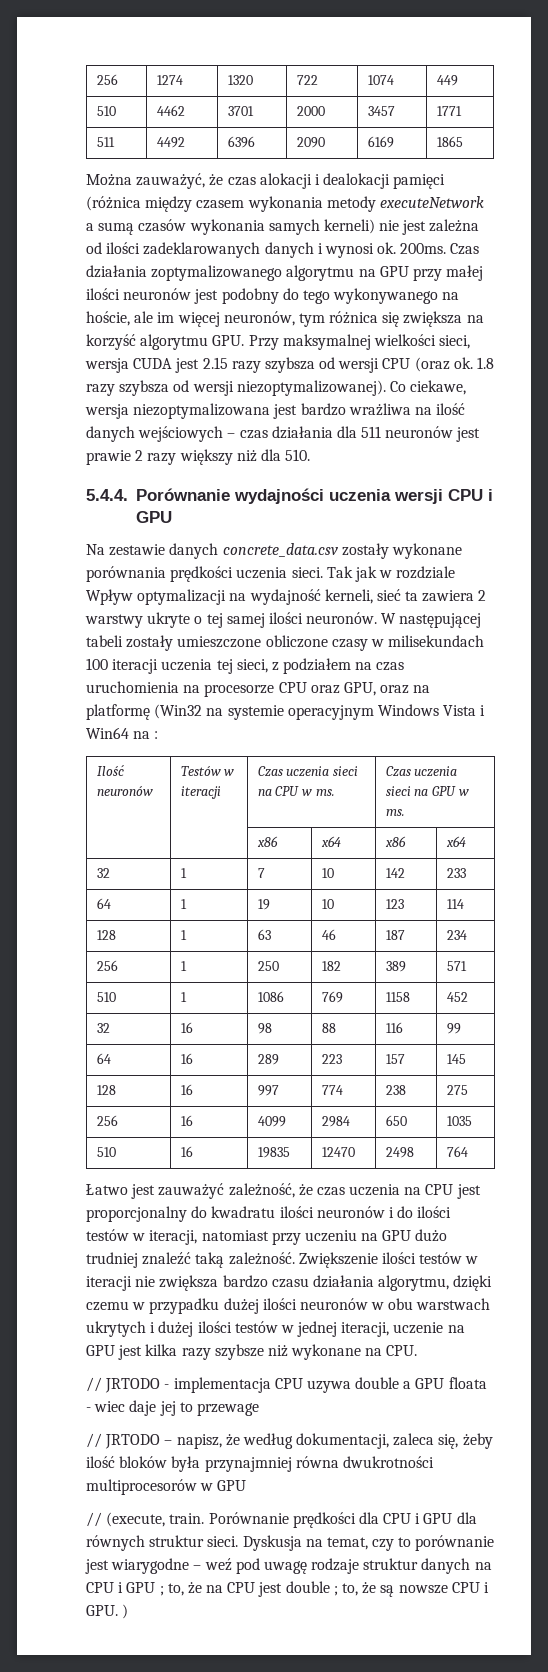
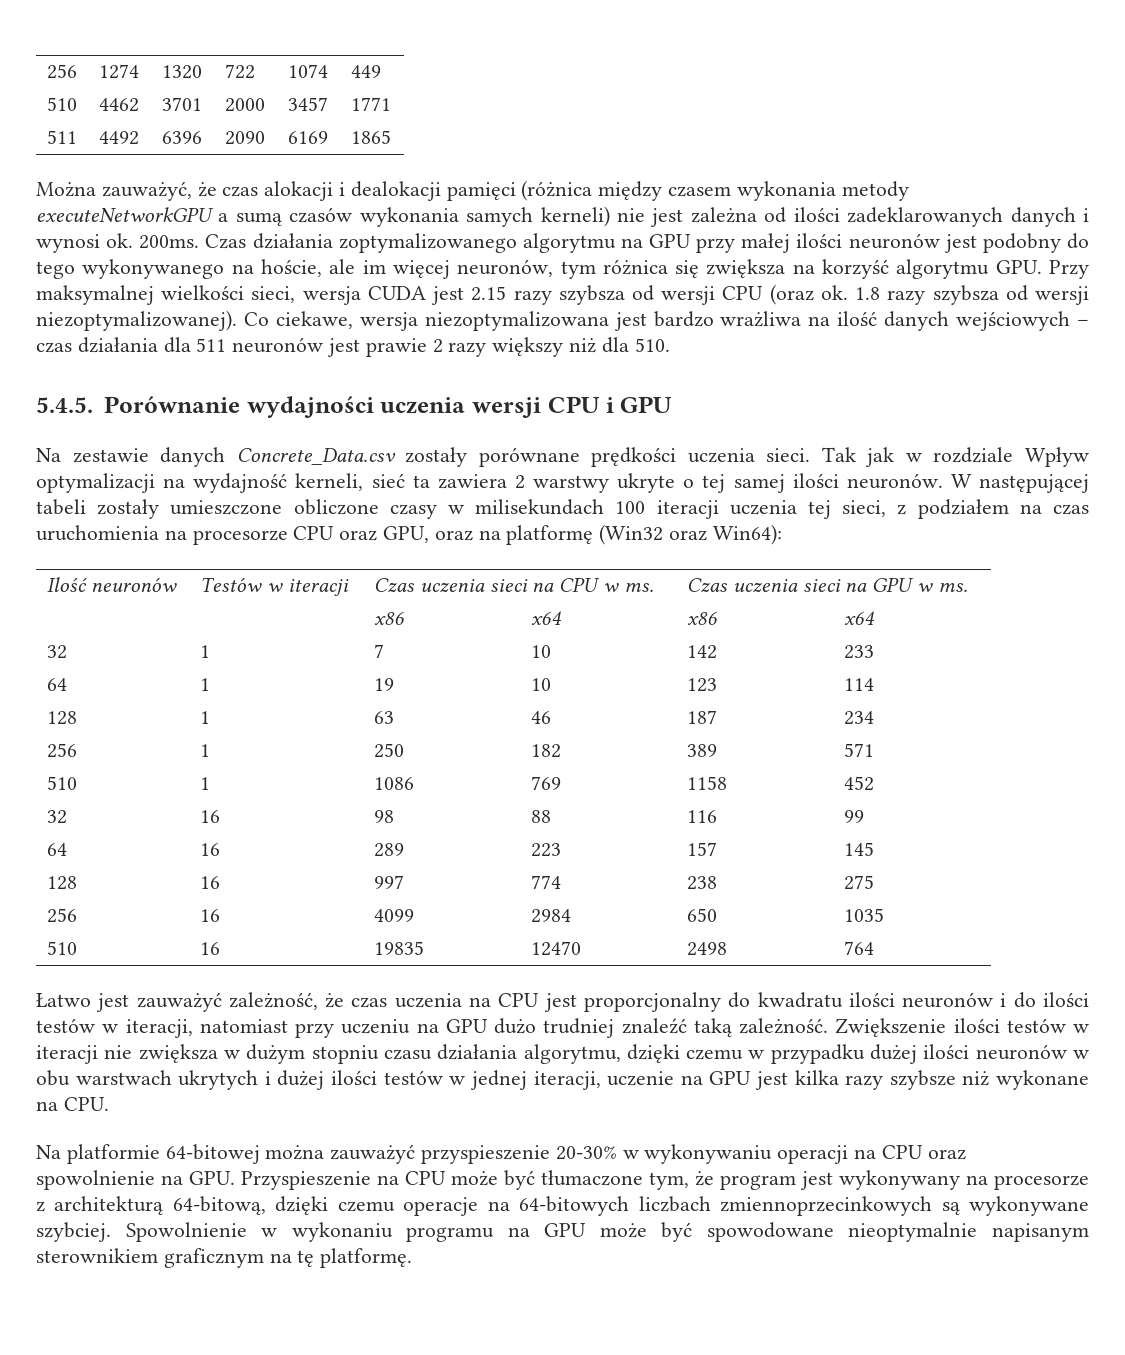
[379,196,484,208] executeNetwork -> [36,207,214,222] executeNetworkGPU
[86,489,128,501] 5.4.4. -> [36,397,93,413] 5.4.5.
[222,543,462,559] [86,566,166,582] concrete_data.csv zostały wykonane porównania -> [236,447,580,467] Concrete_Data.csv zostały porównane
[206,704,486,720] [86,727,159,739] na systemie operacyjnym Windows Vista i Win64 na : -> [669,524,782,545] oraz Win64):
[222,1275,268,1288] bardzo -> [223,1044,379,1064] w dużym stopniu
[86,1377,487,1393] [86,1400,259,1416] [86,1433,493,1449] [86,1456,434,1472] [86,1479,247,1495] [86,1512,477,1528] [86,1535,495,1551] [85,1558,492,1574] [86,1581,489,1597] [86,1604,129,1619] // JRTODO - implementacja CPU uzywa double a GPU floata - wiec daje jej to przewage // // JRTODO – napisz, że według dokumentacji, zaleca się, żeby ilość bloków była przynajmniej równa dwukrotności multiprocesorów w GPU // // (execute, train. Porównanie prędkości dla CPU i GPU dla równych struktur sieci. Dyskusja na temat, czy to porównanie jest wiarygodne – weź pod uwagę rodzaje struktur danych na CPU i GPU ; to, że na CPU jest double ; to, że są nowsze CPU i GPU. ) -> [36,1144,966,1164] [36,1170,1089,1190] [36,1196,1089,1216] [36,1222,1089,1242] [36,1248,413,1268] Na platformie 64-bitowej można zauważyć przyspieszenie 20-30% w wykonywaniu operacji na CPU oraz spowolnienie na GPU. Przyspieszenie na CPU może być tłumaczone tym, że program jest wykonywany na procesorze z architekturą 64-bitową, dzięki czemu operacje na 64-bitowych liczbach zmiennoprzecinkowych są wykonywane szybciej. Spowolnienie w wykonaniu programu na GPU może być spowodowane nieoptymalnie napisanym sterownikiem graficznym na tę platformę.

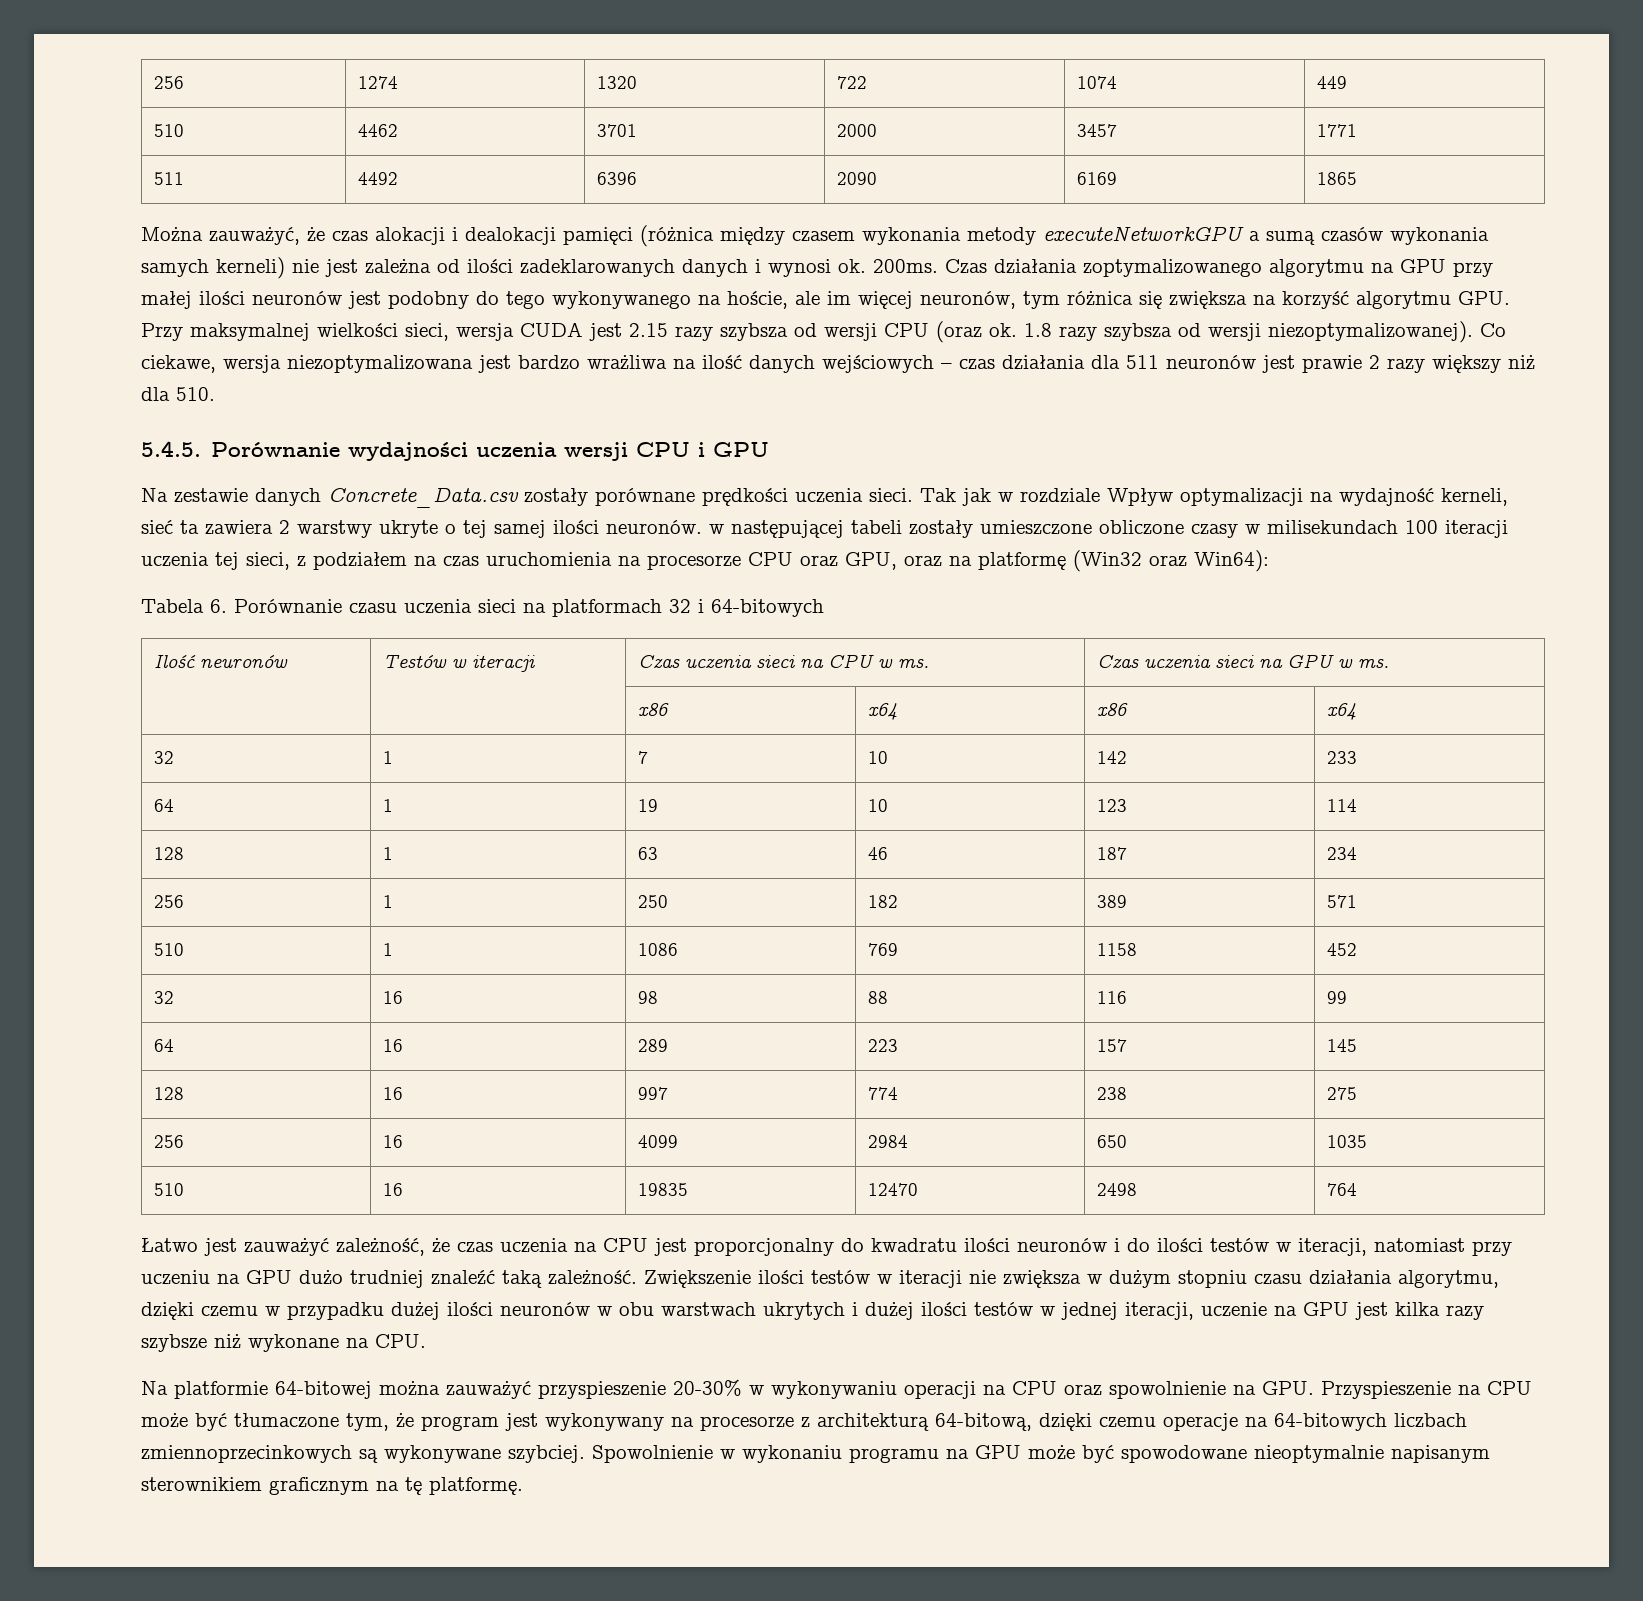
[950,474,972,488] W -> [709,524,724,534] w
(782, 534) none -> [141,599,824,617] // Tabela 6. Porównanie czasu uczenia sieci na platformach 32 i 64-bitowych

